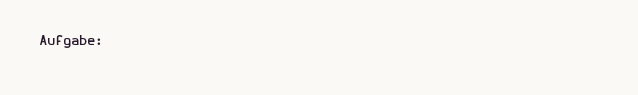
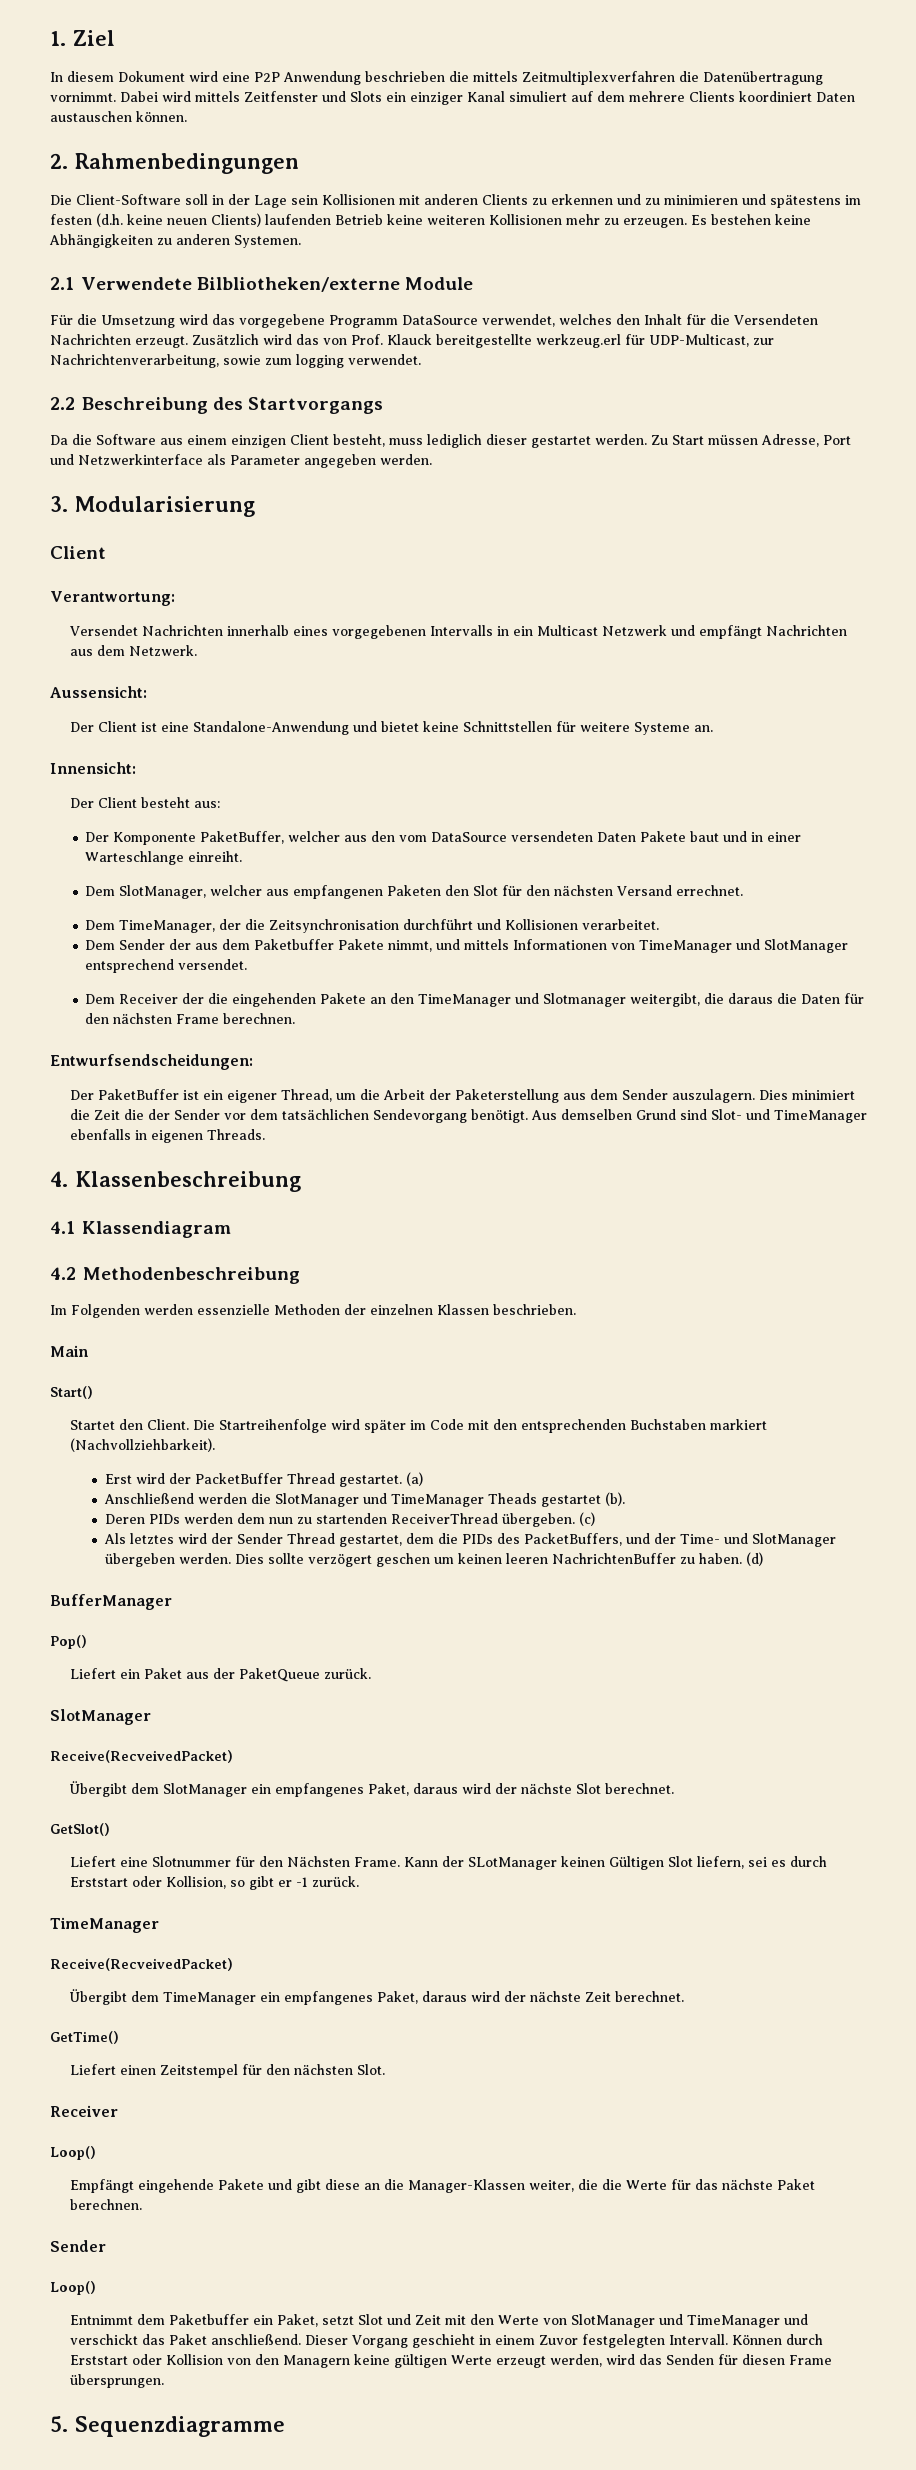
[39,35,103,48] Aufgabe: -> [50,30,115,46] [50,71,823,85] [50,91,855,105] [50,111,187,122] [50,153,299,174] [50,194,861,208] [50,213,811,228] [49,234,301,248] [50,277,474,292] [50,314,818,328] [50,334,774,348] [50,354,421,368] [50,397,384,414] [50,434,851,448] [50,454,432,468] [50,496,255,517] [50,546,106,559] [50,591,175,606] [69,625,847,639] [69,645,197,656] [50,686,147,698] [69,721,713,735] [50,762,136,774] [69,797,220,808] [85,831,802,845] [85,851,243,865] [85,885,744,899] [85,919,660,933] [85,939,849,953] [85,959,248,973] [85,993,865,1007] [85,1013,296,1024] [50,1054,253,1070] [69,1089,855,1103] [69,1109,867,1123] [69,1129,265,1143] [50,1171,301,1192] [50,1221,231,1238] [50,1267,300,1284] [50,1304,576,1318] [50,1345,89,1357] [50,1386,93,1399] [69,1419,767,1433] [69,1438,215,1452] [104,1472,423,1487] [103,1492,625,1507] [104,1512,595,1527] [103,1533,836,1547] [104,1552,763,1567] [50,1594,172,1610] [50,1635,87,1649] [69,1668,371,1682] [50,1709,151,1725] [50,1750,233,1763] [68,1781,674,1797] [50,1823,110,1836] [69,1856,827,1870] [69,1876,359,1890] [50,1917,159,1933] [50,1958,233,1971] [68,1989,684,2005] [50,2031,119,2044] [69,2064,385,2078] [50,2105,118,2117] [50,2146,96,2160] [69,2179,815,2193] [69,2199,142,2210] [50,2240,106,2252] [50,2281,96,2295] [69,2314,808,2328] [69,2334,823,2348] [69,2354,832,2368] [69,2374,164,2388] [50,2416,285,2437] 1. Ziel // In diesem Dokument wird eine P2P Anwendung beschrieben die mittels Zeitmultiplexverfahren die Datenübertragung vornimmt. Dabei wird mittels Zeitfenster und Slots ein einziger Kanal simuliert auf dem mehrere Clients koordiniert Daten austauschen können. // 2. Rahmenbedingungen // Die Client-Software soll in der Lage sein Kollisionen mit anderen Clients zu erkennen und zu minimieren und spätestens im festen (d.h. keine neuen Clients) laufenden Betrieb keine weiteren Kollisionen mehr zu erzeugen. Es bestehen keine Abhängigkeiten zu anderen Systemen. // 2.1 Verwendete Bilbliotheken/externe Module // Für die Umsetzung wird das vorgegebene Programm DataSource verwendet, welches den Inhalt für die Versendeten Nachrichten erzeugt. Zusätzlich wird das von Prof. Klauck bereitgestellte werkzeug.erl für UDP-Multicast, zur Nachrichtenverarbeitung, sowie zum logging verwendet. // 2.2 Beschreibung des Startvorgangs // Da die Software aus einem einzigen Client besteht, muss lediglich dieser gestartet werden. Zu Start müssen Adresse, Port und Netzwerkinterface als Parameter angegeben werden. // 3. Modularisierung // Client // Verantwortung: // Versendet Nachrichten innerhalb eines vorgegebenen Intervalls in ein Multicast Netzwerk und empfängt Nachrichten aus dem Netzwerk. // Aussensicht: // Der Client ist eine Standalone-Anwendung und bietet keine Schnittstellen für weitere Systeme an. // Innensicht: // Der Client besteht aus: // Der Komponente PaketBuffer, welcher aus den vom DataSource versendeten Daten Pakete baut und in einer Warteschlange einreiht. // Dem SlotManager, welcher aus empfangenen Paketen den Slot für den nächsten Versand errechnet. // Dem TimeManager, der die Zeitsynchronisation durchführt und Kollisionen verarbeitet. // Dem Sender der aus dem Paketbuffer Pakete nimmt, und mittels Informationen von TimeManager und SlotManager entsprechend versendet. // Dem Receiver der die eingehenden Pakete an den TimeManager und Slotmanager weitergibt, die daraus die Daten für den nächsten Frame berechnen. // Entwurfsendscheidungen: // Der PaketBuffer ist ein eigener Thread, um die Arbeit der Paketerstellung aus dem Sender auszulagern. Dies minimiert die Zeit die der Sender vor dem tatsächlichen Sendevorgang benötigt. Aus demselben Grund sind Slot- und TimeManager ebenfalls in eigenen Threads. // 4. Klassenbeschreibung // 4.1 Klassendiagram // 4.2 Methodenbeschreibung // Im Folgenden werden essenzielle Methoden der einzelnen Klassen beschrieben. // Main // Start() // Startet den Client. Die Startreihenfolge wird später im Code mit den entsprechenden Buchstaben markiert (Nachvollziehbarkeit). // Erst wird der PacketBuffer Thread gestartet. (a) // Anschließend werden die SlotManager und TimeManager Theads gestartet (b). // Deren PIDs werden dem nun zu startenden ReceiverThread übergeben. (c) // Als letztes wird der Sender Thread gestartet, dem die PIDs des PacketBuffers, und der Time- und SlotManager übergeben werden. Dies sollte verzögert geschen um keinen leeren NachrichtenBuffer zu haben. (d) // BufferManager // Pop() // Liefert ein Paket aus der PaketQueue zurück. // SlotManager // Receive(RecveivedPacket) // Übergibt dem SlotManager ein empfangenes Paket, daraus wird der nächste Slot berechnet. // GetSlot() // Liefert eine Slotnummer für den Nächsten Frame. Kann der SLotManager keinen Gültigen Slot liefern, sei es durch Erststart oder Kollision, so gibt er -1 zurück. // TimeManager // Receive(RecveivedPacket) // Übergibt dem TimeManager ein empfangenes Paket, daraus wird der nächste Zeit berechnet. // GetTime() // Liefert einen Zeitstempel für den nächsten Slot. // Receiver // Loop() // Empfängt eingehende Pakete und gibt diese an die Manager-Klassen weiter, die die Werte für das nächste Paket berechnen. // Sender // Loop() // Entnimmt dem Paketbuffer ein Paket, setzt Slot und Zeit mit den Werte von SlotManager und TimeManager und verschickt das Paket anschließend. Dieser Vorgang geschieht in einem Zuvor festgelegten Intervall. Können durch Erststart oder Kollision von den Managern keine gültigen Werte erzeugt werden, wird das Senden für diesen Frame übersprungen. // 5. Sequenzdiagramme

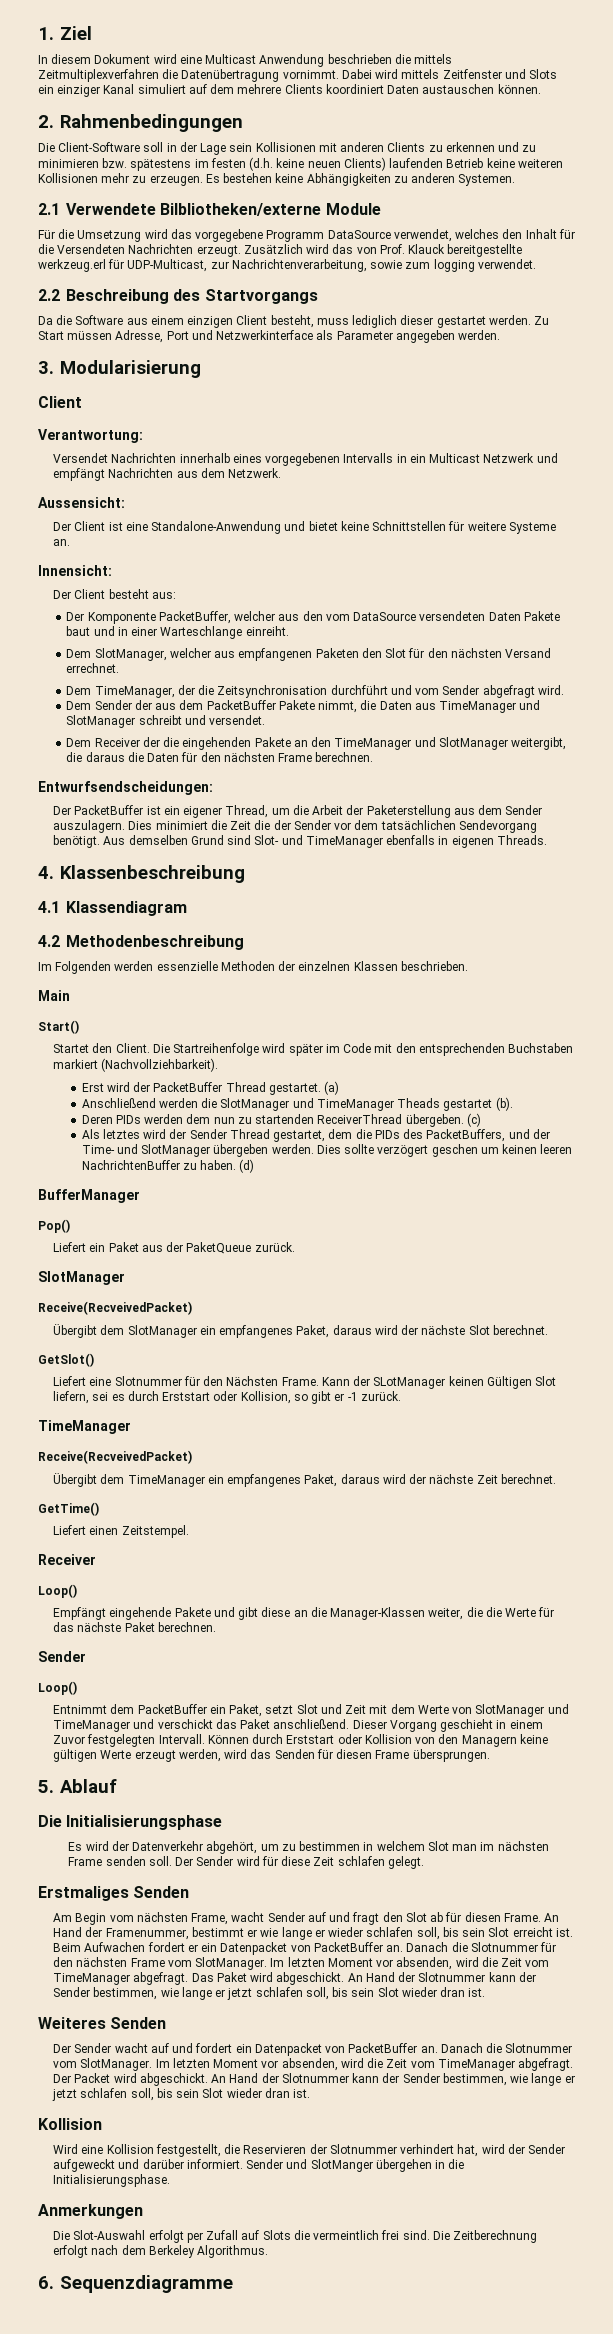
[254,72,280,82] P2P -> [205,54,257,64] Multicast
[742,194,766,205] und -> [102,158,128,168] bzw.
[200,831,285,844] PaketBuffer, -> [158,611,231,624] PacketBuffer,
[505,919,660,930] Kollisionen verarbeitet. -> [415,685,564,698] vom Sender abgefragt wird.
[254,939,335,950] Paketbuffer -> [206,700,276,710] PacketBuffer
[436,939,849,953] [85,959,175,973] und mittels Informationen von TimeManager und SlotManager entsprechend -> [360,700,541,713] [66,715,206,728] die Daten aus TimeManager und SlotManager schreibt und
[543,993,627,1007] Slotmanager -> [438,737,508,750] SlotManager
[97,1089,179,1100] PaketBuffer -> [74,805,144,815] PacketBuffer
[159,2064,385,2078] Zeitstempel für den nächsten Slot. -> [121,1525,189,1538] Zeitstempel.
[168,2314,249,2325] Paketbuffer -> [137,1704,207,1714] PacketBuffer
[469,2314,494,2325] den -> [390,1704,415,1714] dem
(68, 2424) none -> [60,1779,117,1793] [38,1815,223,1830] [68,1841,549,1854] [68,1856,424,1869] [38,1886,190,1901] [53,1912,560,1925] [53,1927,573,1940] [53,1942,557,1955] [53,1957,550,1970] [53,1972,536,1985] [53,1987,486,2000] [38,2017,167,2029] [53,2043,573,2056] [53,2058,574,2071] [53,2073,575,2086] [52,2088,311,2101] [38,2118,102,2130] [53,2144,566,2157] [53,2159,465,2172] [53,2174,171,2187] [38,2204,143,2219] [53,2230,538,2243] [53,2245,269,2258] [38,2276,54,2289] Ablauf // Die Initialisierungsphase // Es wird der Datenverkehr abgehört, um zu bestimmen in welchem Slot man im nächsten Frame senden soll. Der Sender wird für diese Zeit schlafen gelegt. // Erstmaliges Senden // Am Begin vom nächsten Frame, wacht Sender auf und fragt den Slot ab für diesen Frame. An Hand der Framenummer, bestimmt er wie lange er wieder schlafen soll, bis sein Slot erreicht ist. Beim Aufwachen fordert er ein Datenpacket von PacketBuffer an. Danach die Slotnummer für den nächsten Frame vom SlotManager. Im letzten Moment vor absenden, wird die Zeit vom TimeManager abgefragt. Das Paket wird abgeschickt. An Hand der Slotnummer kann der Sender bestimmen, wie lange er jetzt schlafen soll, bis sein Slot wieder dran ist. // Weiteres Senden // Der Sender wacht auf und fordert ein Datenpacket von PacketBuffer an. Danach die Slotnummer vom SlotManager. Im letzten Moment vor absenden, wird die Zeit vom TimeManager abgefragt. Der Packet wird abgeschickt. An Hand der Slotnummer kann der Sender bestimmen, wie lange er jetzt schlafen soll, bis sein Slot wieder dran ist. // Kollision // Wird eine Kollision festgestellt, die Reservieren der Slotnummer verhindert hat, wird der Sender aufgeweckt und darüber informiert. Sender und SlotManger übergehen in die Initialisierungsphase. // Anmerkungen // Die Slot-Auswahl erfolgt per Zufall auf Slots die vermeintlich frei sind. Die Zeitberechnung erfolgt nach dem Berkeley Algorithmus. // 6.

